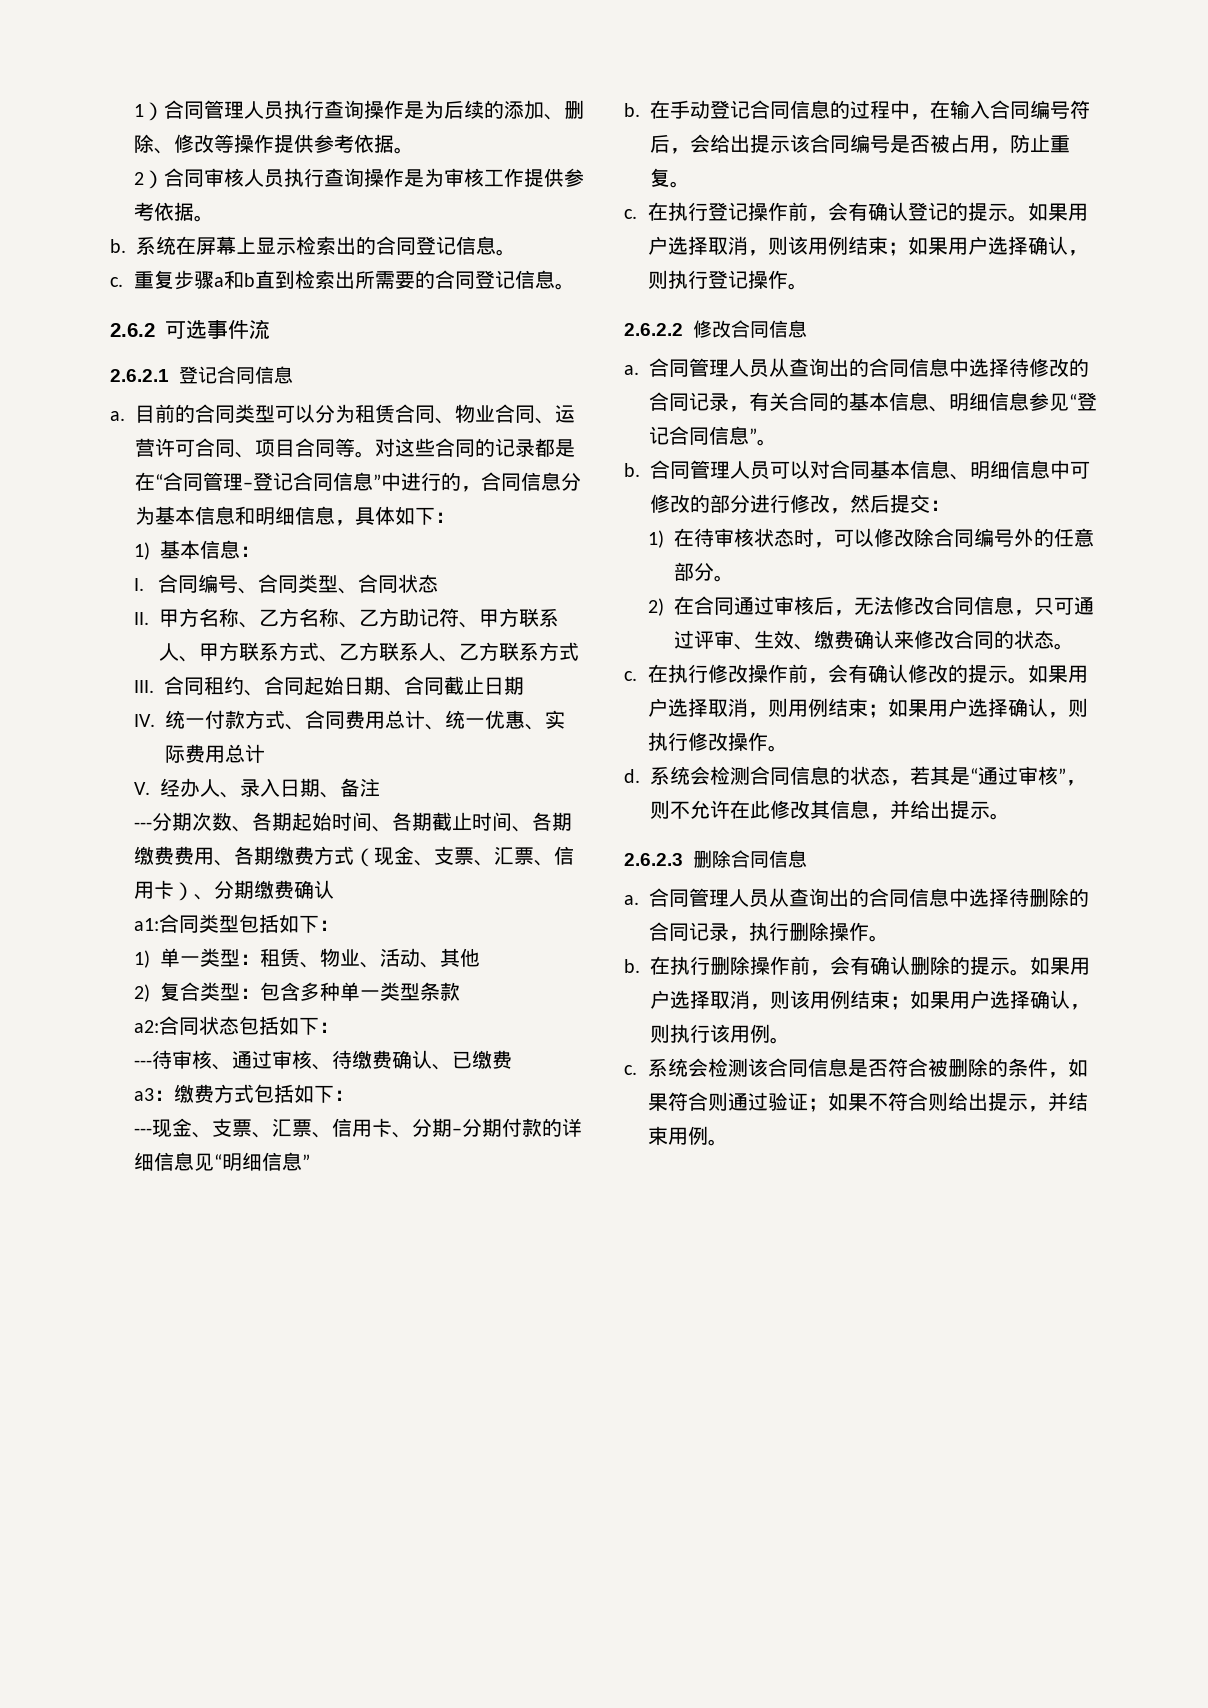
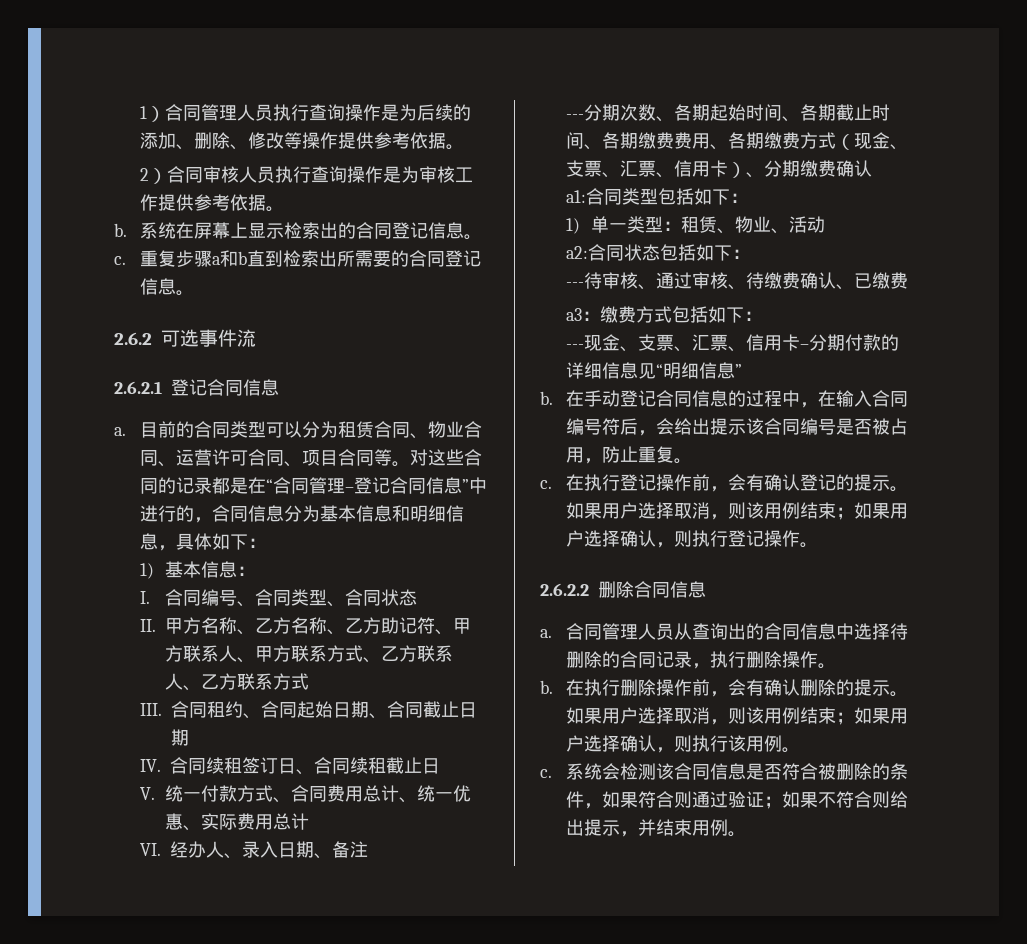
(155, 720) none -> [169,757,440,775] [139,787,155,800] 合同续租签订日、合同续租截止日 // V.
[133,782,150,795] V. -> [139,843,161,856] VI.
[419,948,480,968] [133,982,460,1002] 、其他 // 2)复合类型：包含多种单一类型条款 -> (826, 224) none
[391,1118,452,1138] 、分期 -> (800, 342) none
[693,320,807,338] [624,358,1089,378] [649,392,1097,412] [649,426,777,446] [624,460,1090,480] [650,494,950,514] [647,528,1094,548] [673,562,734,582] [647,596,1094,616] [673,630,1074,650] [624,664,1088,684] [647,698,1088,718] [647,732,788,752] [624,766,1086,786] [650,800,1010,820] [624,853,683,866] 修改合同信息 // a.合同管理人员从查询出的合同信息中选择待修改的合同记录，有关合同的基本信息、明细信息参见“登记合同信息”。 // b.合同管理人员可以对合同基本信息、明细信息中可修改的部分进行修改，然后提交： // 1)在待审核状态时，可以修改除合同编号外的任意部分。 // 2)在合同通过审核后，无法修改合同信息，只可通过评审、生效、缴费确认来修改合同的状态。 // c.在执行修改操作前，会有确认修改的提示。如果用户选择取消，则用例结束；如果用户选择确认，则执行修改操作。 // d.系统会检测合同信息的状态，若其是“通过审核”，则不允许在此修改其信息，并给出提示。 // 2.6.2.3 -> (589, 589) none

